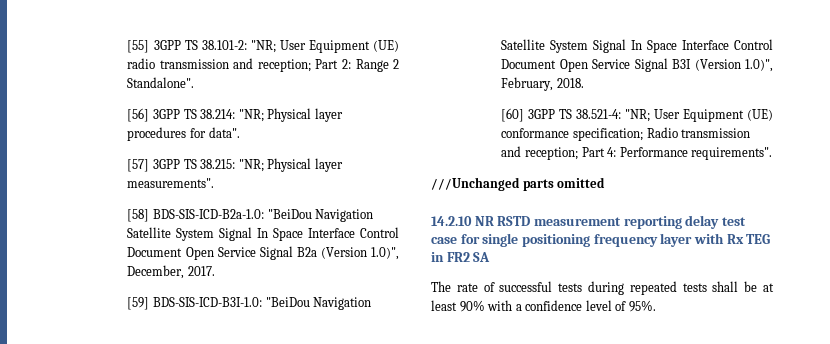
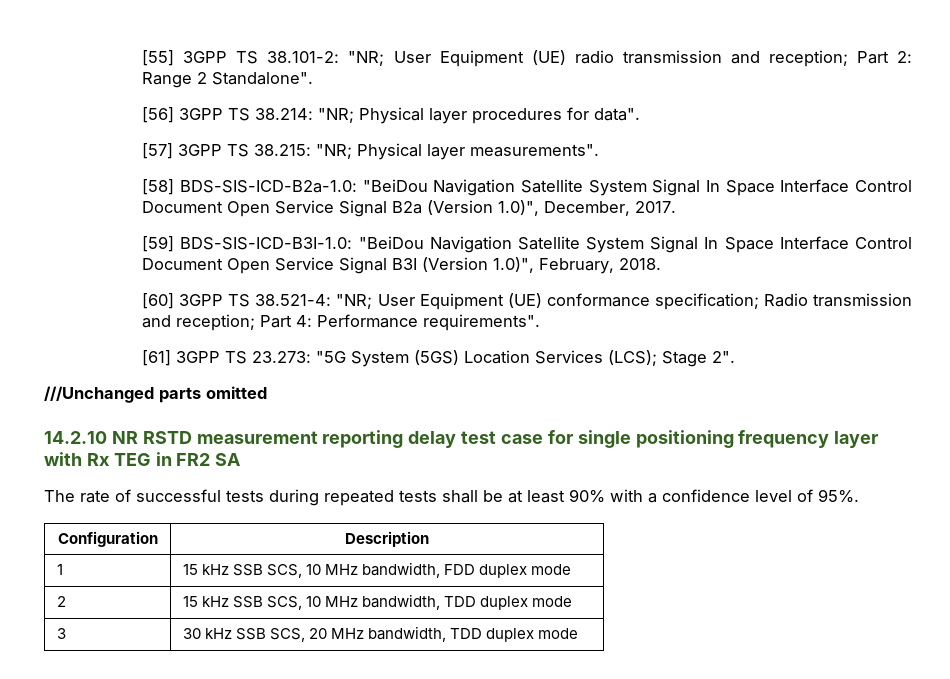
(773, 153) none -> [142,350,736,367] // [61] 3GPP TS 23.273: "5G System (5GS) Location Services (LCS); Stage 2".
(656, 306) none -> [57,531,158,547] [344,531,429,547] [56,564,63,575] [182,562,572,578] [56,596,66,607] [182,594,573,610] [56,628,66,639] [182,626,579,642] // Configuration | Description // 1 | 15 kHz SSB SCS, 10 MHz bandwidth, FDD duplex mode // 2 | 15 kHz SSB SCS, 10 MHz bandwidth, TDD duplex mode // 3 | 30 kHz SSB SCS, 20 MHz bandwidth, TDD duplex mode

